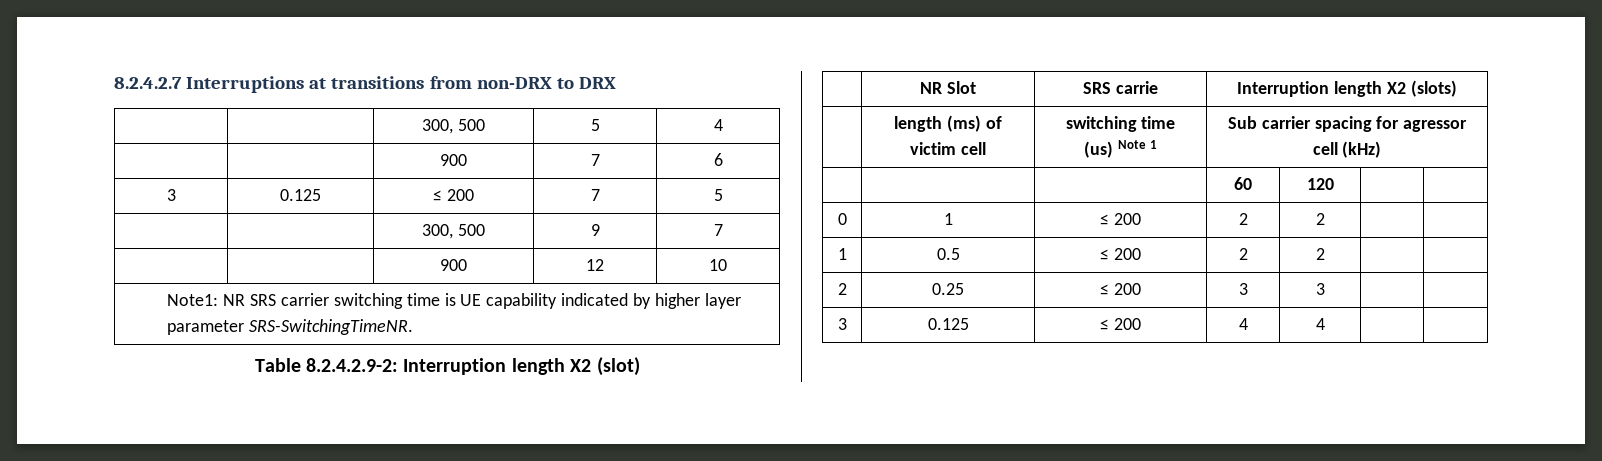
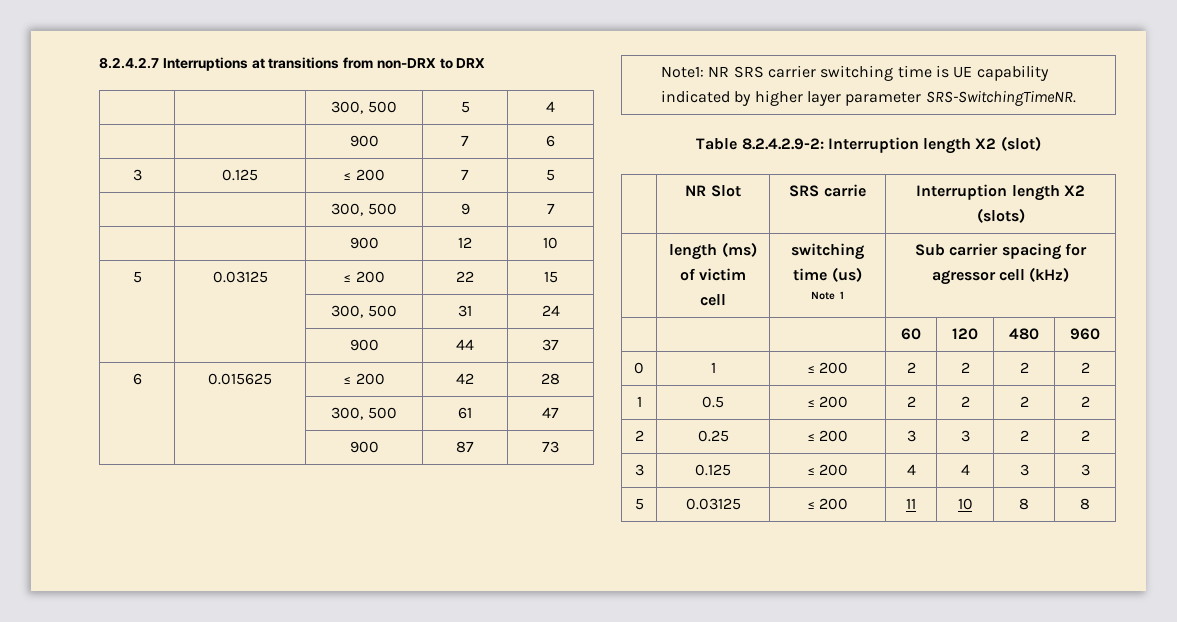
(727, 265) none -> [132,271,142,283] [212,271,268,283] [343,271,385,283] [456,271,474,282] [543,271,558,283] [331,305,397,318] [458,305,472,317] [541,305,560,316] [349,339,379,351] [456,339,474,350] [542,339,559,351] [132,373,142,385] [208,373,272,385] [343,373,385,385] [456,373,474,384] [541,373,560,385] [331,407,397,420] [458,407,472,419] [542,407,559,418] [349,441,379,453] [456,441,474,453] [542,441,559,453] // 5 | 0.03125 | ≤ 200 | 22 | 15 // | | 300, 500 | 31 | 24 // | | 900 | 44 | 37 // 6 | 0.015625 | ≤ 200 | 42 | 28 // | | 300, 500 | 61 | 47 // | | 900 | 87 | 73
(1334, 184) | -> [1009,328,1039,340] [1070,328,1100,340] 480 | 960
(1325, 219) | -> [1019,362,1029,373] [1080,362,1090,373] 2 | 2
(1325, 254) | -> [1019,396,1029,407] [1080,396,1090,407] 2 | 2
(1325, 289) | -> [1019,430,1029,441] [1080,430,1090,441] 2 | 2
(1325, 324) | -> [1019,464,1029,476] [1080,464,1090,476] [634,498,644,510] [685,498,741,510] [806,498,849,510] [906,498,916,509] [957,498,973,510] [1019,498,1029,510] [1080,498,1090,510] 3 | 3 // 5 | 0.03125 | ≤ 200 | 11 | 10 | 8 | 8

